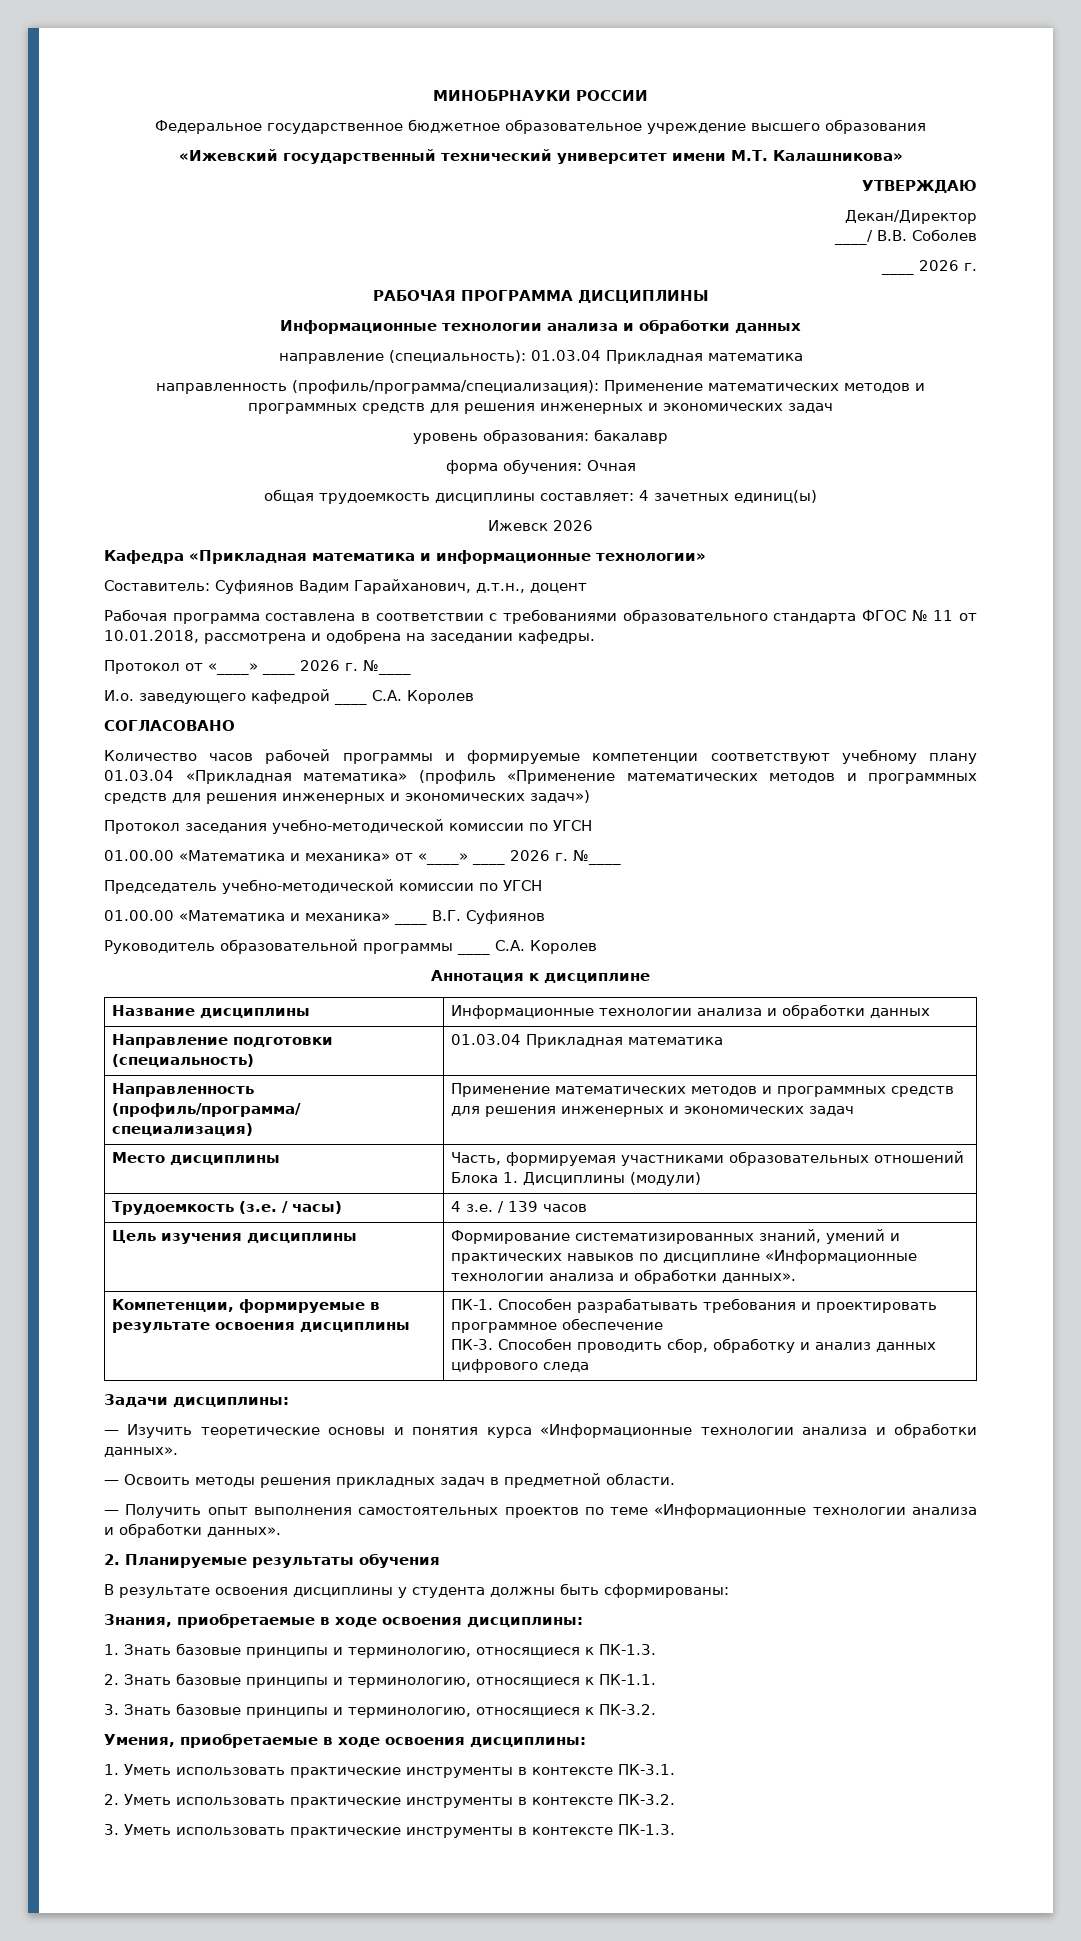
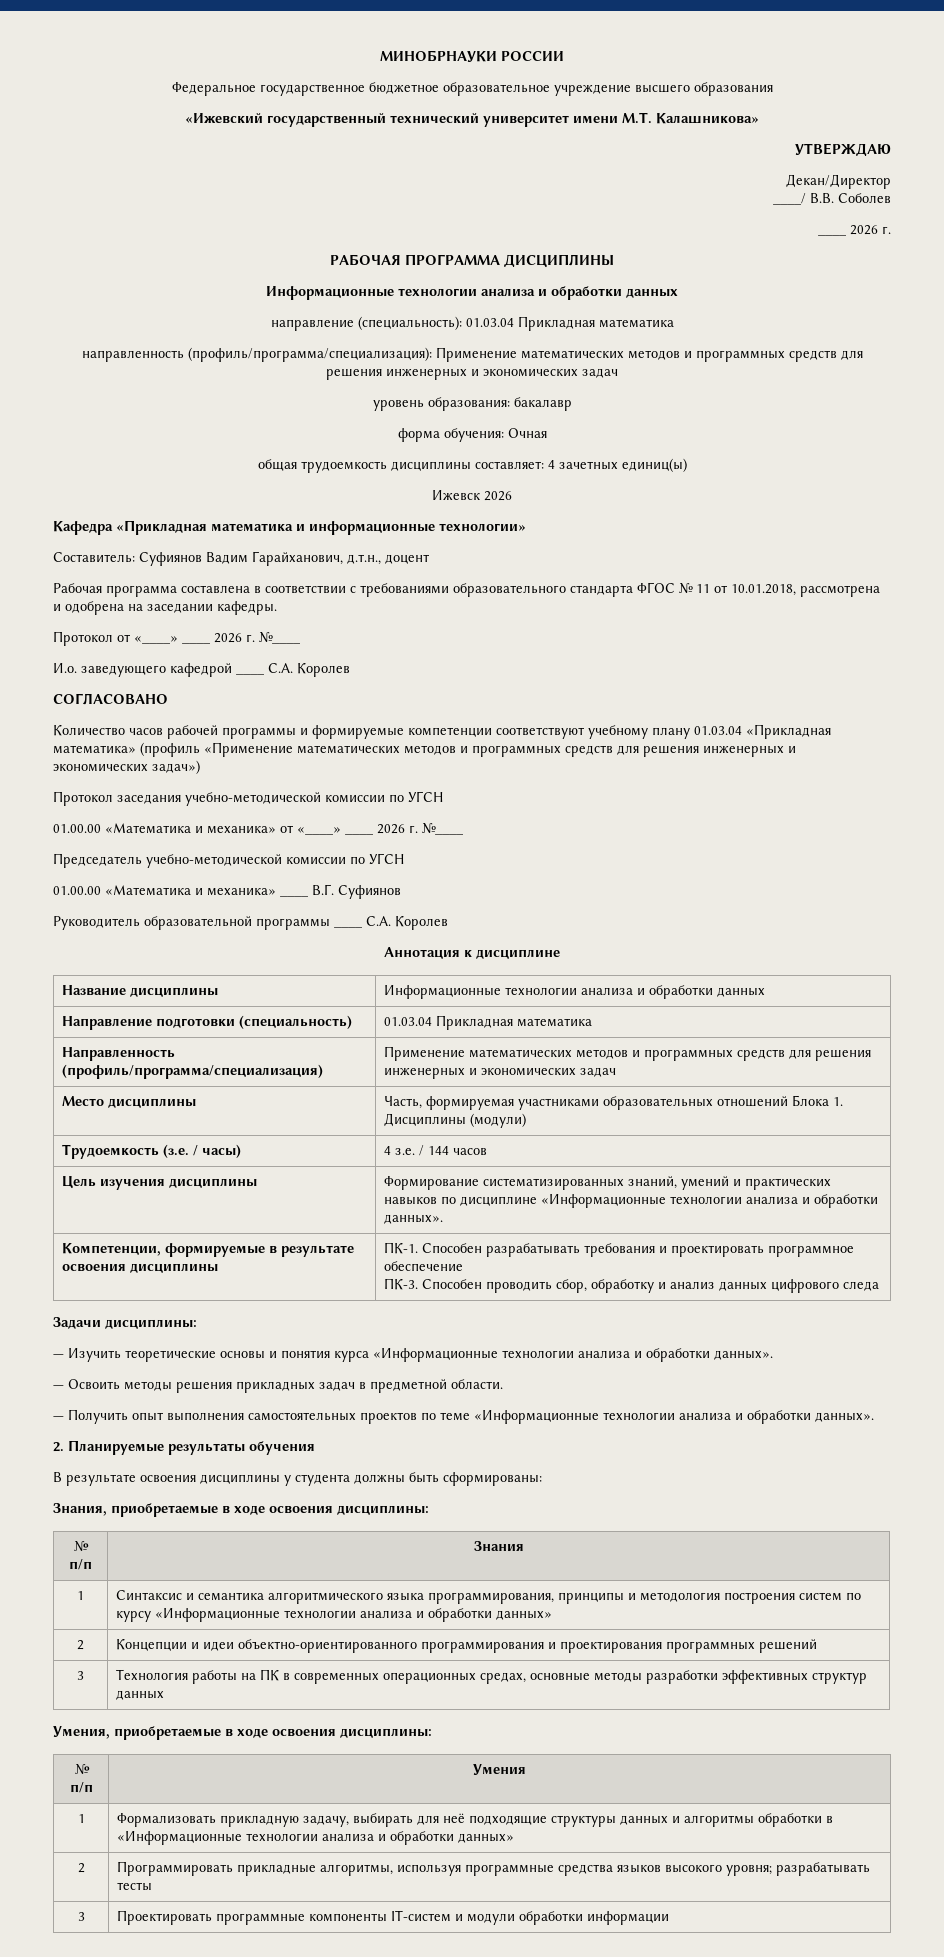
[508,1201,539,1212] 139 -> [427,1146,449,1155] 144
[104,1643,656,1658] [104,1673,656,1688] [104,1703,656,1718] // 1. Знать базовые принципы и терминологию, относящиеся к ПК-1.3. // 2. Знать базовые принципы и терминологию, относящиеся к ПК-1.1. // 3. Знать базовые принципы и терминологию, относящиеся к ПК-3.2. -> [74,1541,89,1551] [69,1559,92,1570] [473,1541,524,1551] [77,1591,84,1600] [115,1590,861,1604] [115,1608,552,1622] [77,1640,84,1650] [115,1639,817,1653] [77,1671,84,1680] [115,1669,867,1684] [115,1690,164,1700] // № п/п | Знания // 1 | Синтаксис и семантика алгоритмического языка программирования, принципы и методология построения систем по курсу «Информационные технологии анализа и обработки данных» // 2 | Концепции и идеи объектно-ориентированного программирования и проектирования программных решений // 3 | Технология работы на ПК в современных операционных средах, основные методы разработки эффективных структур данных
[104,1764,675,1778] [104,1794,675,1808] [104,1824,675,1838] // 1. Уметь использовать практические инструменты в контексте ПК-3.1. // 2. Уметь использовать практические инструменты в контексте ПК-3.2. // 3. Уметь использовать практические инструменты в контексте ПК-1.3. -> [74,1764,90,1774] [69,1782,93,1793] [473,1764,526,1775] [77,1814,85,1823] [116,1813,833,1827] [116,1831,514,1845] [77,1863,85,1873] [116,1861,870,1876] [116,1882,152,1891] [77,1912,85,1921] [116,1910,669,1925] // № п/п | Умения // 1 | Формализовать прикладную задачу, выбирать для неё подходящие структуры данных и алгоритмы обработки в «Информационные технологии анализа и обработки данных» // 2 | Программировать прикладные алгоритмы, используя программные средства языков высокого уровня; разрабатывать тесты // 3 | Проектировать программные компоненты IT-систем и модули обработки информации

